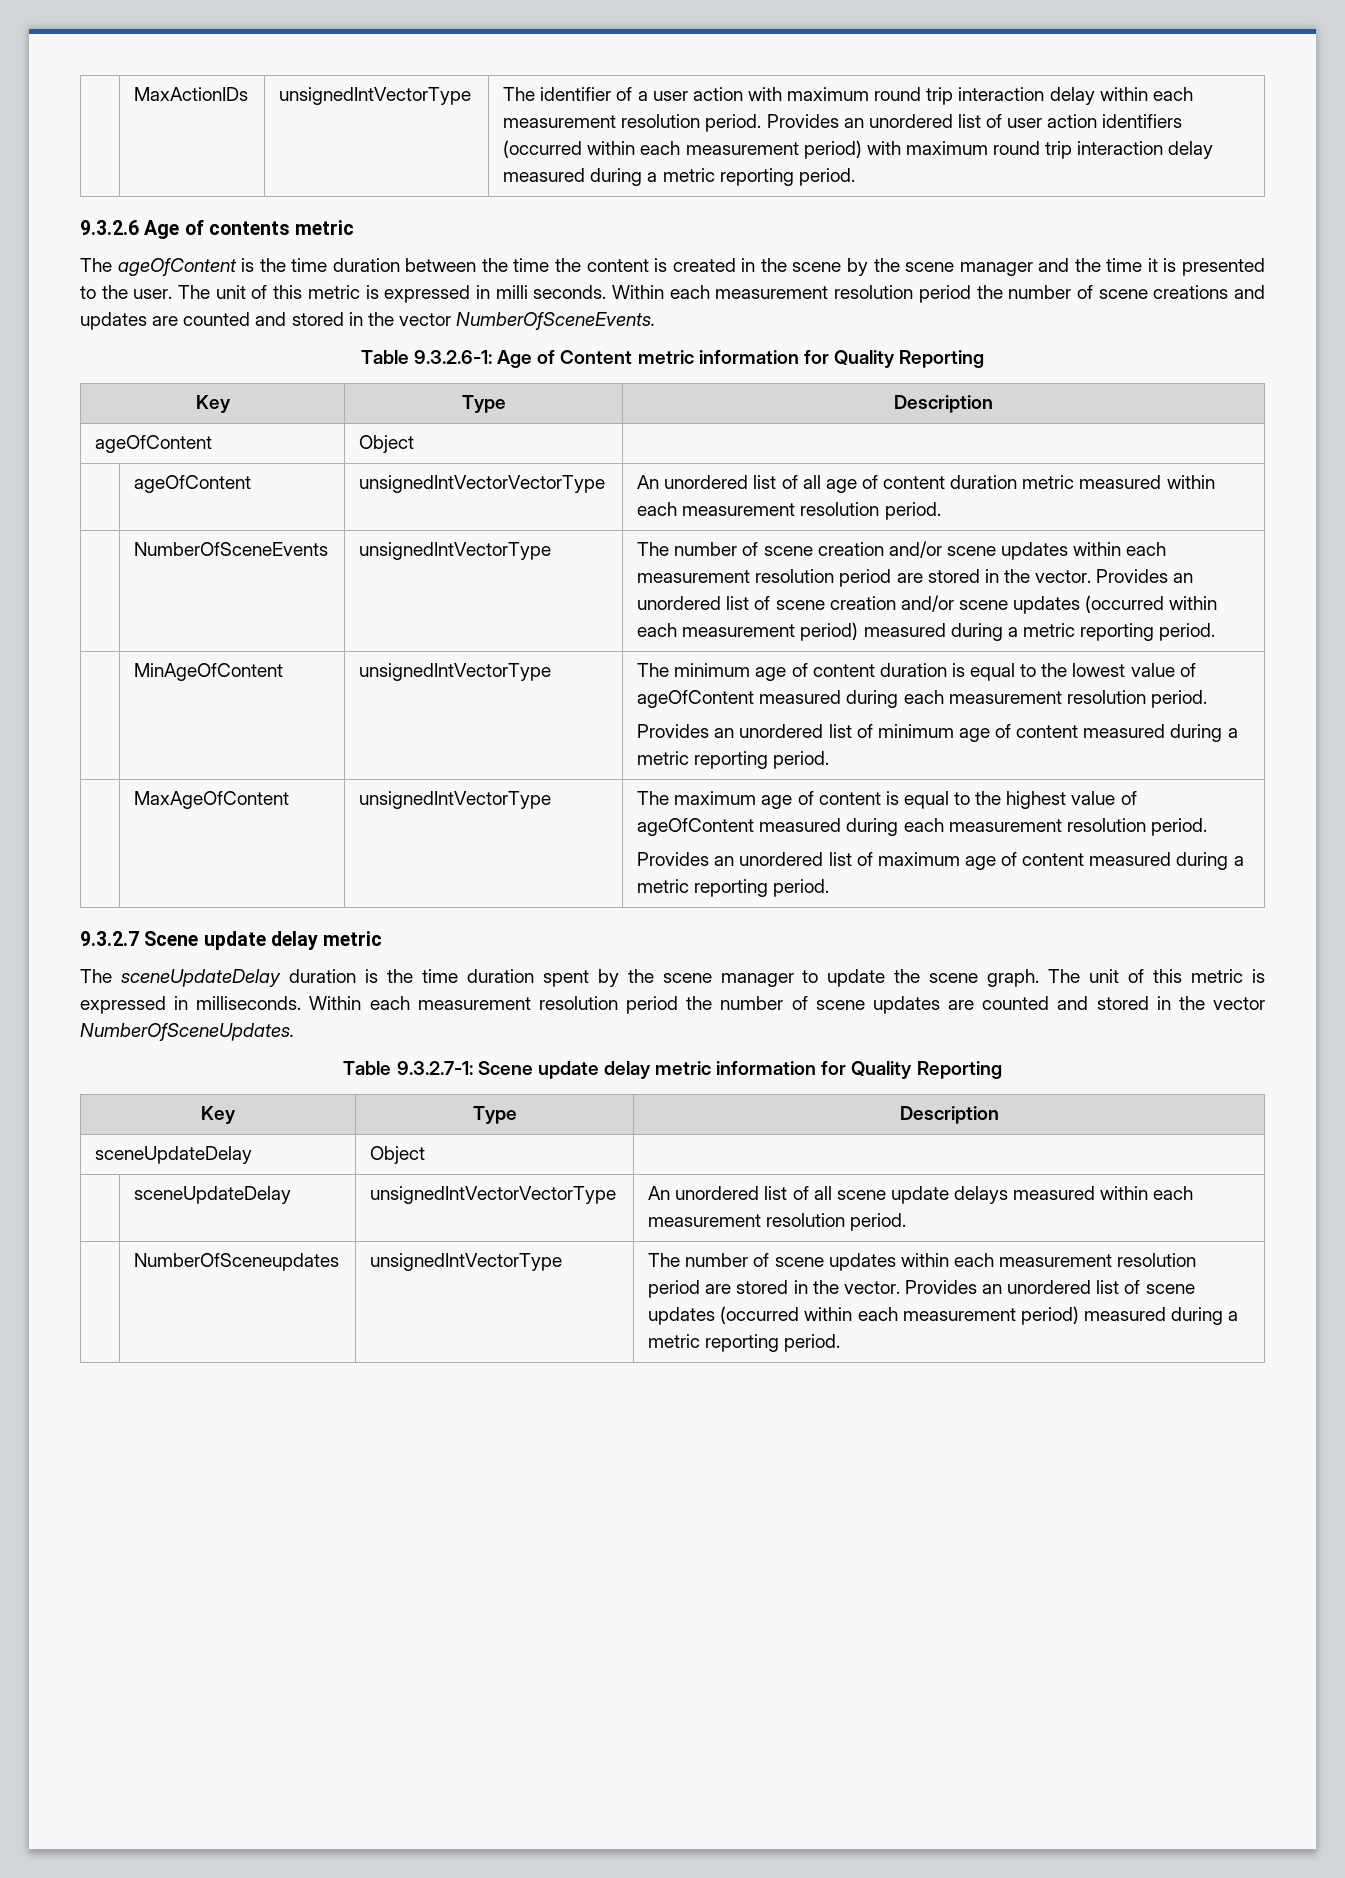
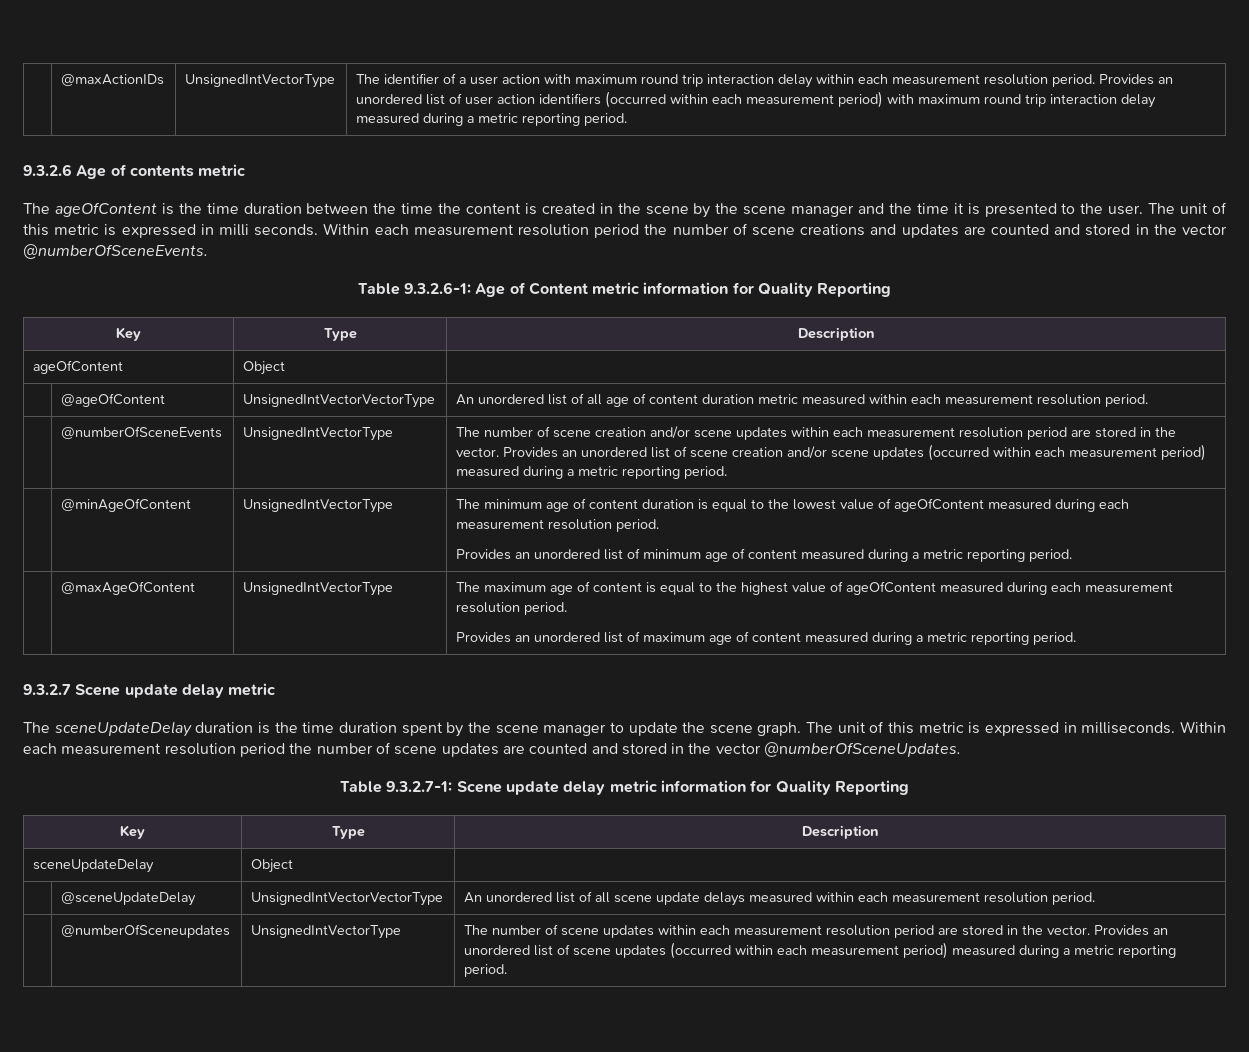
[134,87,249,101] [279,87,472,105] | MaxActionIDs | unsignedIntVectorType -> [61,74,165,86] [185,74,336,88] | @maxActionIDs | UnsignedIntVectorType
[456,312,656,330] NumberOfSceneEvents. -> [23,244,208,259] @numberOfSceneEvents.
[134,475,252,493] [359,475,606,493] ageOfContent | unsignedIntVectorVectorType -> [61,393,166,407] [243,394,436,408] @ageOfContent | UnsignedIntVectorVectorType
[134,542,329,556] [359,542,552,560] NumberOfSceneEvents | unsignedIntVectorType -> [61,426,223,439] [243,427,394,441] @numberOfSceneEvents | UnsignedIntVectorType
[134,663,284,681] [359,663,552,681] MinAgeOfContent | unsignedIntVectorType -> [61,498,192,512] [243,499,394,513] @minAgeOfContent | UnsignedIntVectorType
[134,791,290,809] [359,791,552,809] MaxAgeOfContent | unsignedIntVectorType -> [61,581,196,595] [243,582,394,596] @maxAgeOfContent | UnsignedIntVectorType
[80,1023,294,1041] NumberOfSceneUpdates. -> [764,742,962,757] @numberOfSceneUpdates.
[134,1186,292,1204] [370,1186,617,1204] sceneUpdateDelay | unsignedIntVectorVectorType -> [61,892,197,906] [251,892,444,906] @sceneUpdateDelay | UnsignedIntVectorVectorType
[134,1253,340,1271] [370,1253,563,1271] NumberOfSceneupdates | unsignedIntVectorType -> [61,924,231,938] [251,925,402,939] @numberOfSceneupdates | UnsignedIntVectorType

